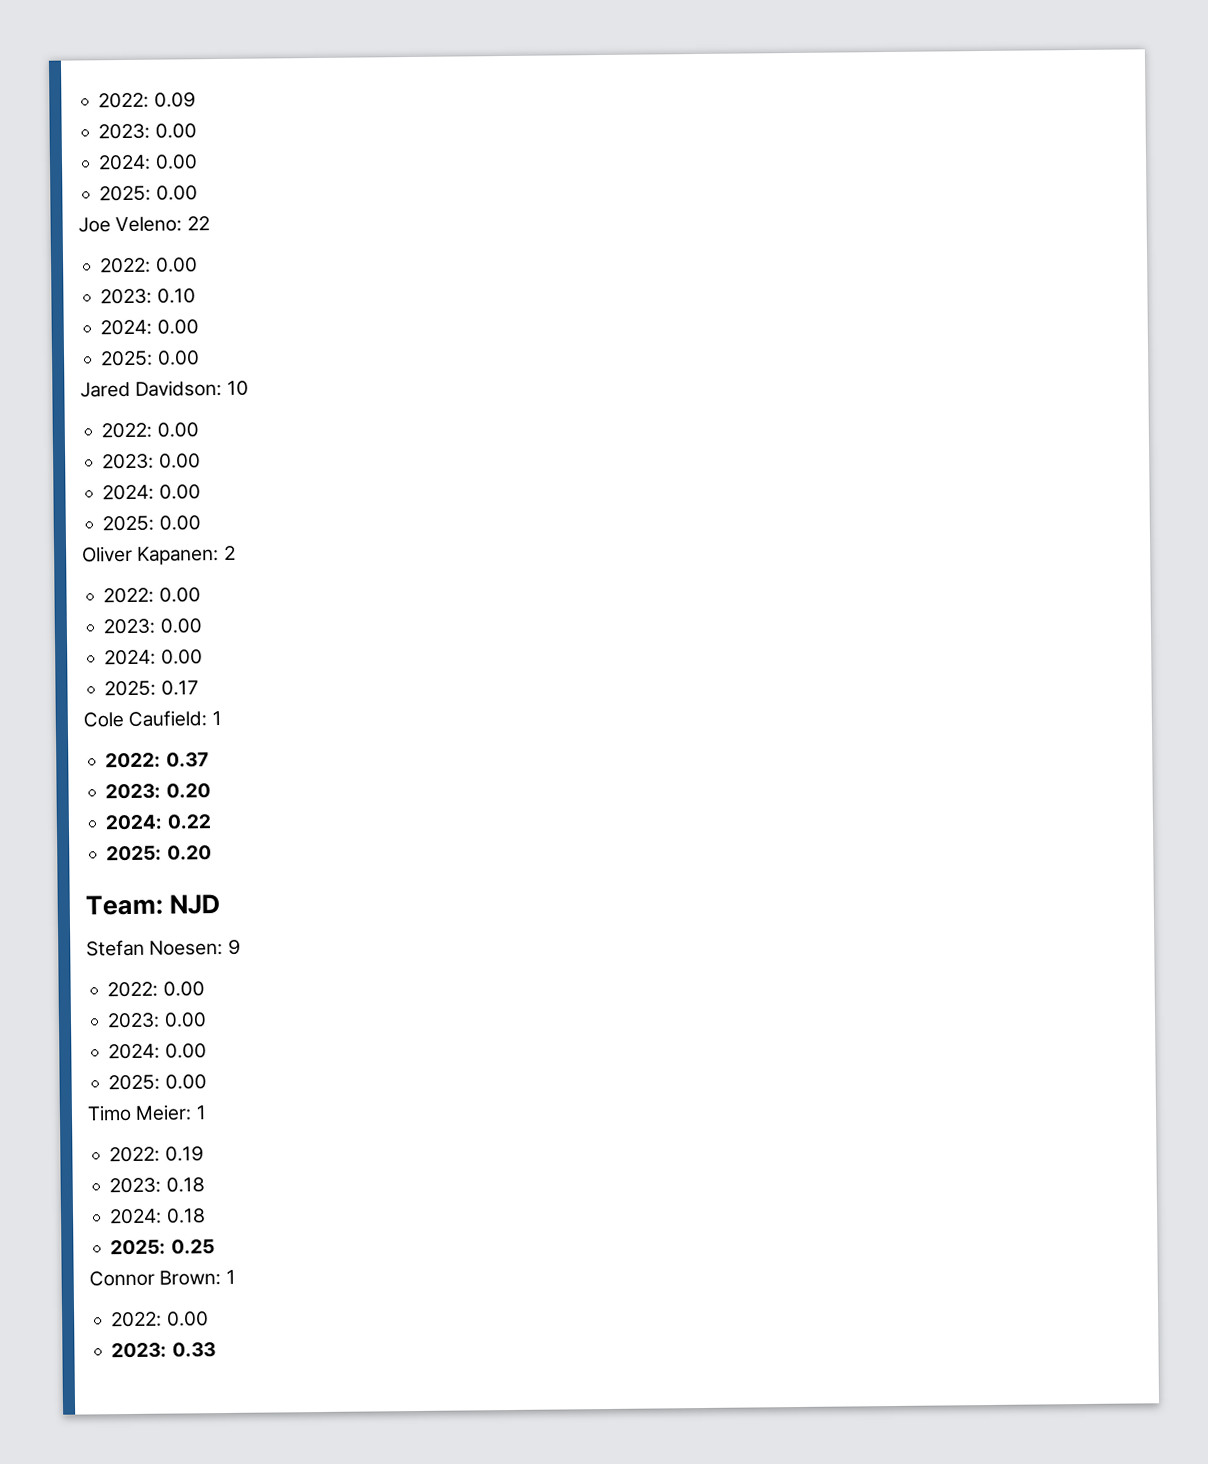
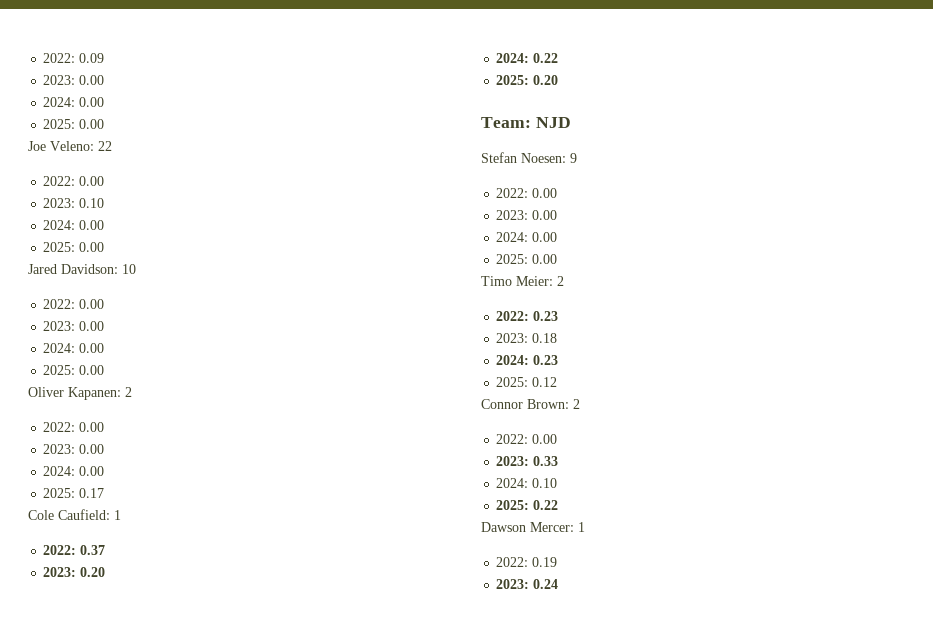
[195,1105,207,1120] [109,1146,204,1163] [109,1177,205,1194] [109,1208,206,1225] [110,1239,215,1256] [89,1269,236,1287] [111,1311,209,1328] [111,1342,216,1359] 1 // 2022: 0.19 // 2023: 0.18 // 2024: 0.18 // 2025: 0.25 // Connor Brown: 1 // 2022: 0.00 // 2023: 0.33 -> [557,276,564,286] [496,311,559,321] [496,333,558,343] [496,355,559,365] [496,377,558,387] [481,399,580,409] [496,434,558,444] [496,456,559,466] [496,478,558,488] [496,500,559,510] [481,522,585,532] [496,557,558,567] [496,579,559,589] 2 // 2022: 0.23 // 2023: 0.18 // 2024: 0.23 // 2025: 0.12 // Connor Brown: 2 // 2022: 0.00 // 2023: 0.33 // 2024: 0.10 // 2025: 0.22 // Dawson Mercer: 1 // 2022: 0.19 // 2023: 0.24

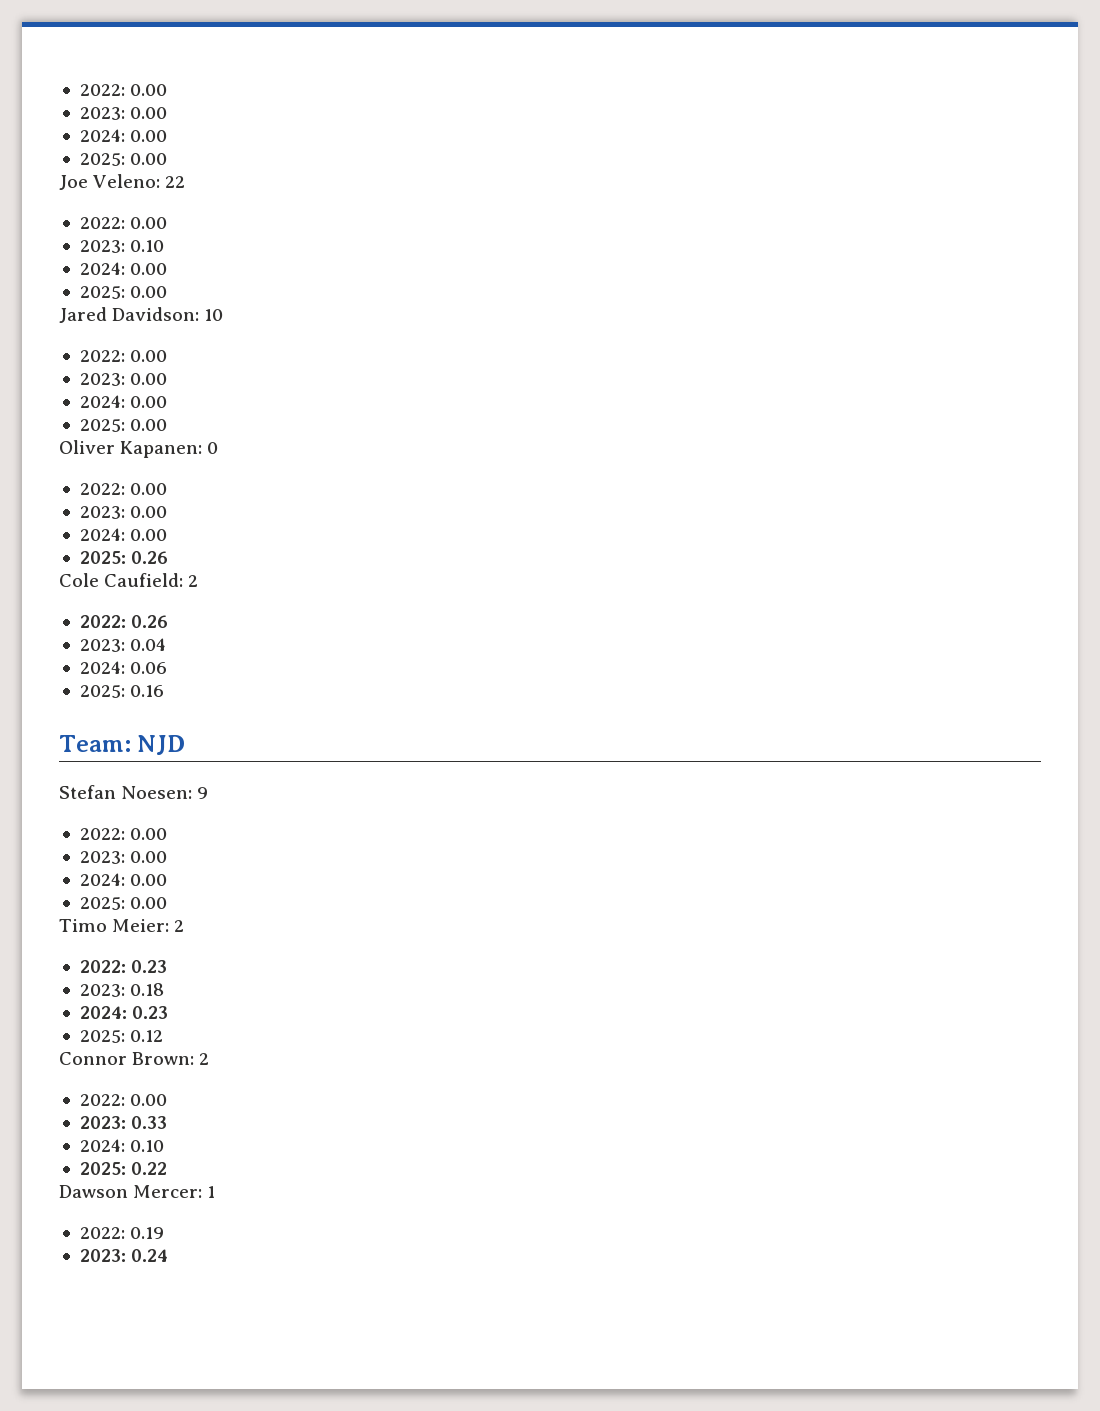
[43,53,105,63] 2022: 0.09 -> [79,84,168,96] 2022: 0.00
[125,387,132,397] [43,422,105,432] [43,444,105,454] [43,466,105,476] [43,488,105,498] 2 // 2022: 0.00 // 2023: 0.00 // 2024: 0.00 // 2025: 0.17 -> [207,442,219,454] [79,483,168,495] [79,506,168,519] [79,528,168,541] [79,551,169,564] 0 // 2022: 0.00 // 2023: 0.00 // 2024: 0.00 // 2025: 0.26
[114,510,121,520] [43,545,106,555] [43,567,106,577] [496,53,559,63] [496,75,559,85] 1 // 2022: 0.37 // 2023: 0.20 // 2024: 0.22 // 2025: 0.20 -> [188,575,199,587] [79,615,169,628] [79,638,167,652] [79,661,168,674] [79,685,165,698] 2 // 2022: 0.26 // 2023: 0.04 // 2024: 0.06 // 2025: 0.16

